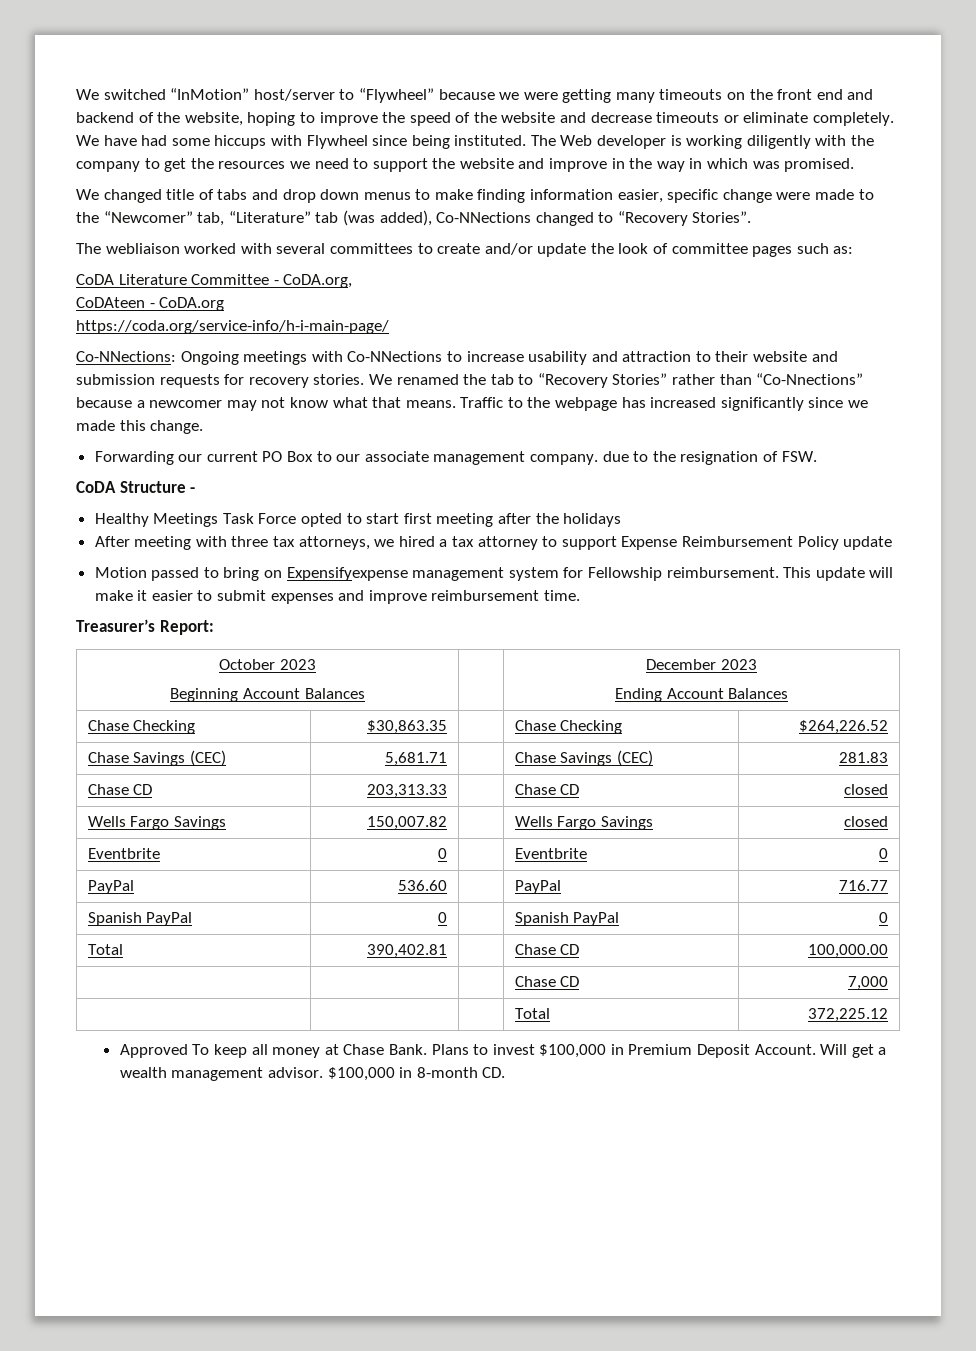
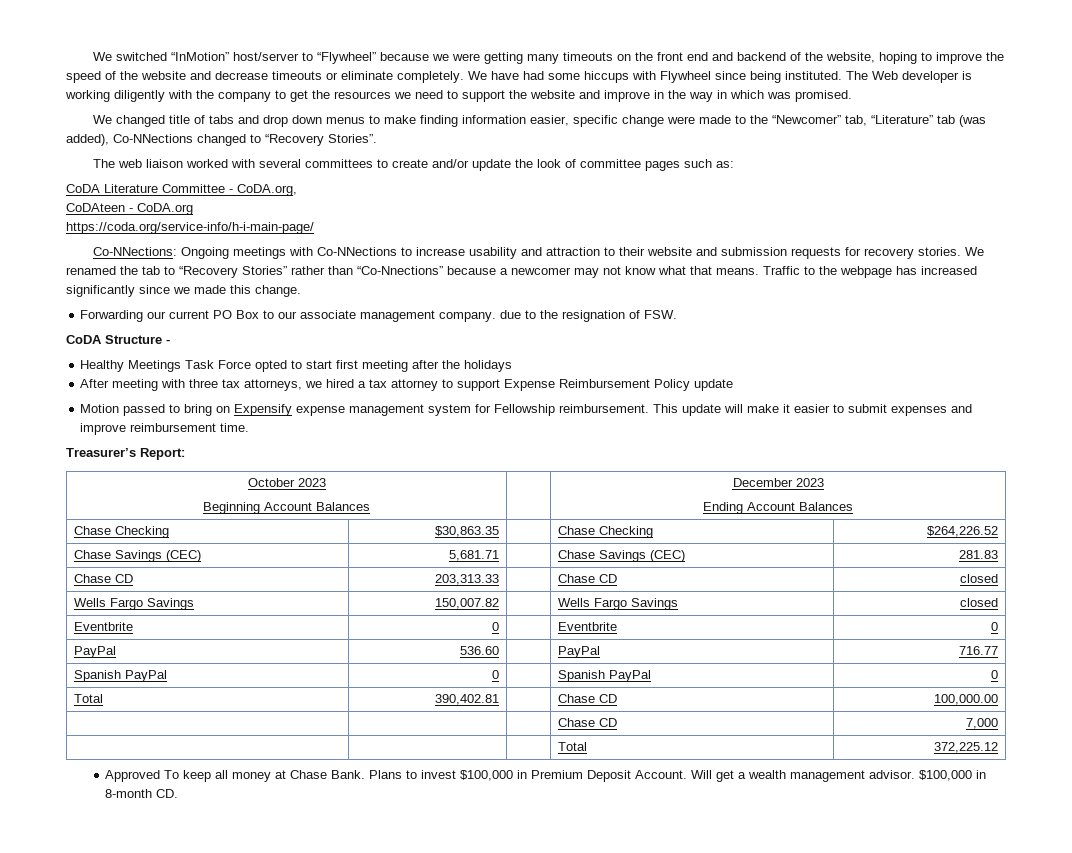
[105,243,180,254] webliaison -> [117,159,183,168] web liaison
[286,567,408,581] Expensifyexpense -> [234,404,346,416] Expensify expense

